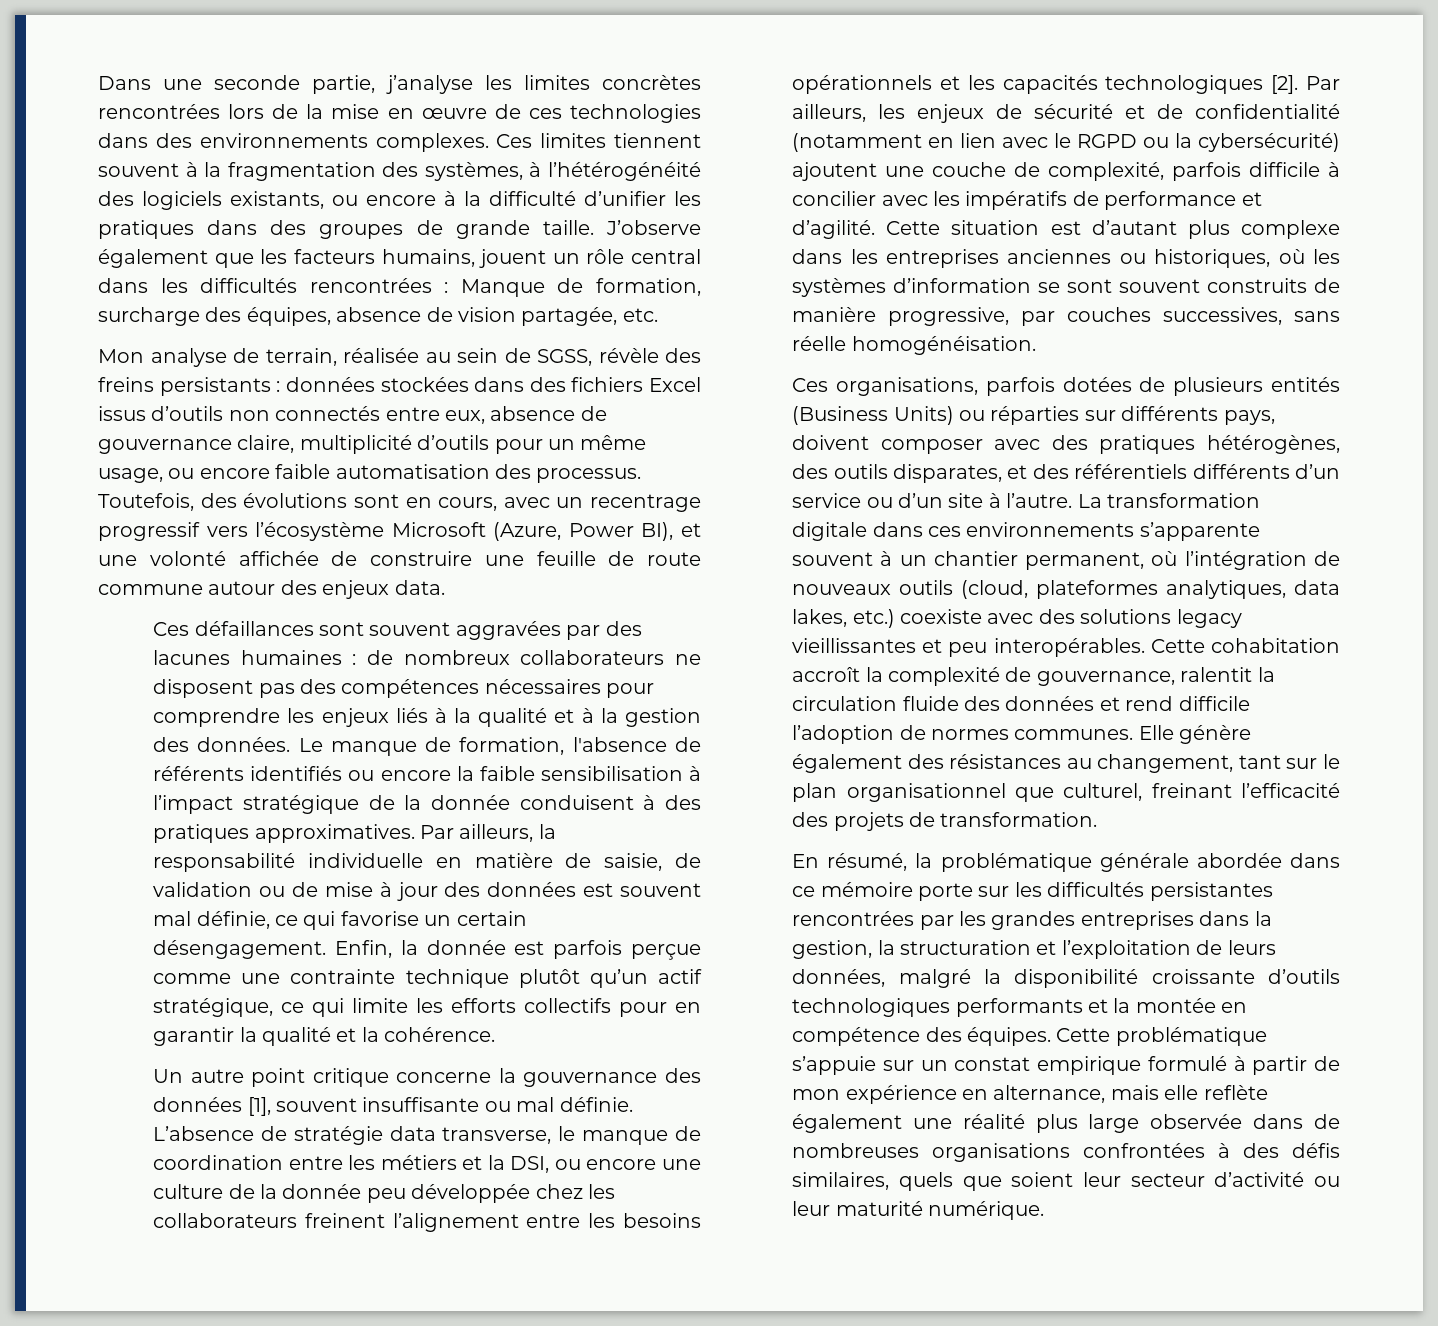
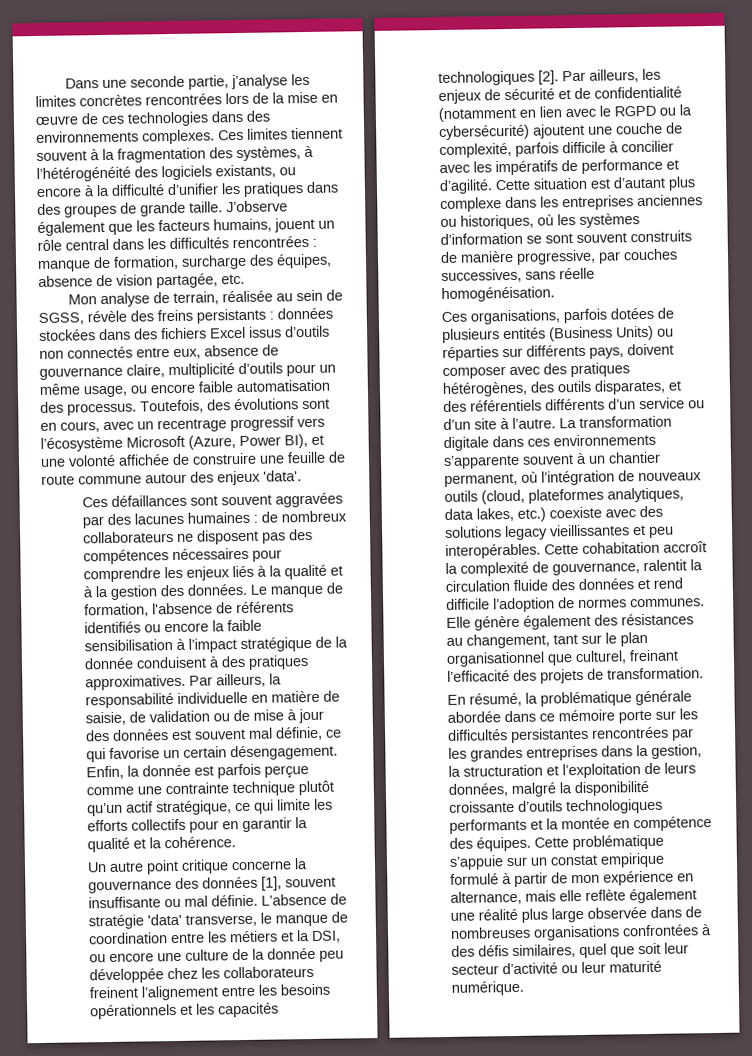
[460,279,545,297] Manque -> [38,260,91,272] manque
[394,580,445,595] data. -> [263,470,302,482] 'data'.
[389,1126,436,1141] data -> [147,913,183,926] 'data'
[898,1172,1074,1191] quels que soient -> [579,942,662,959] quel que soit

